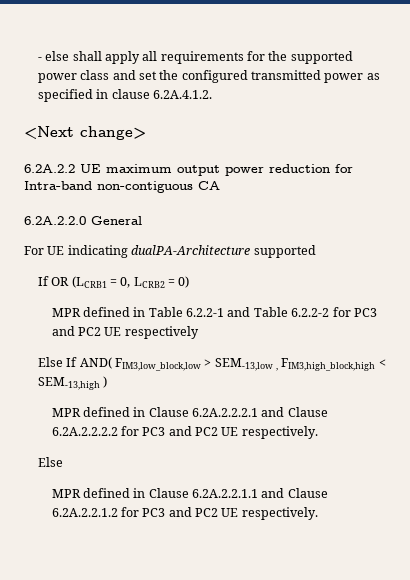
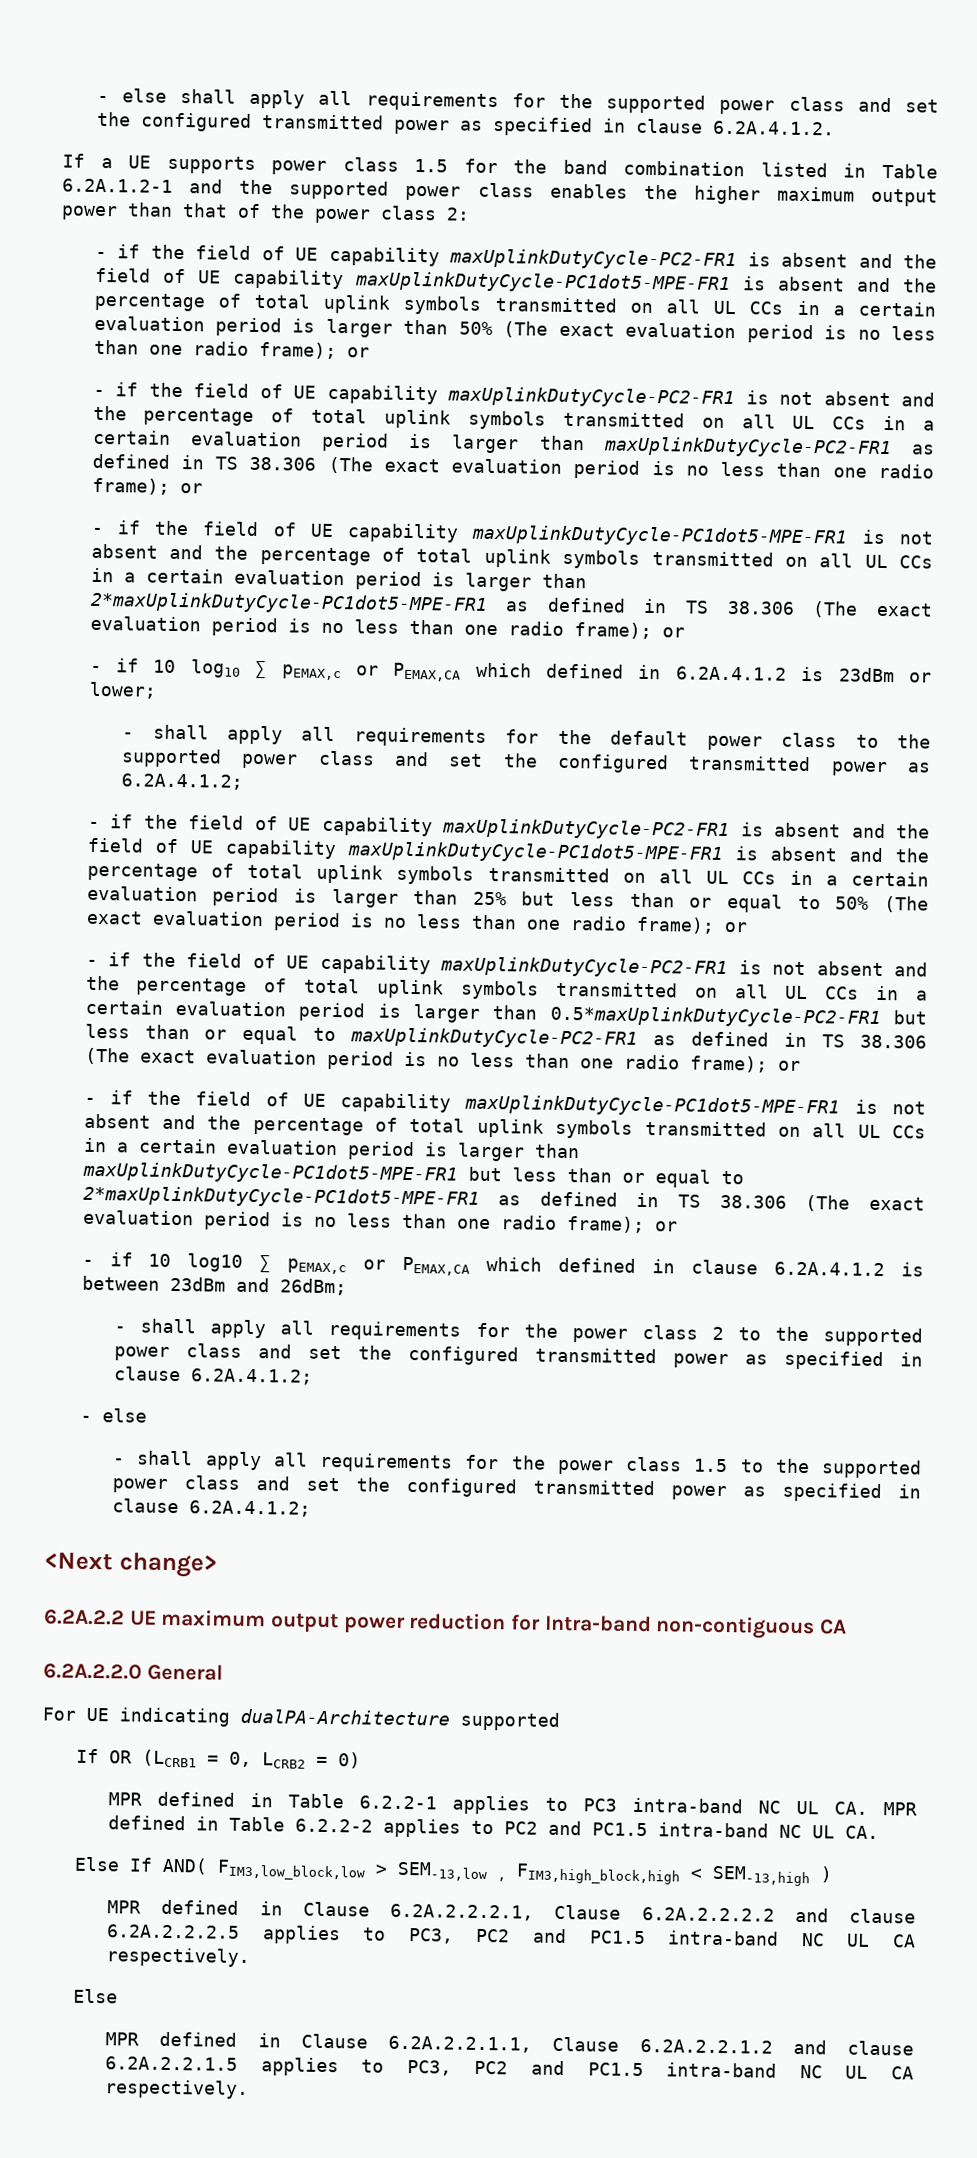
(212, 94) none -> [62,153,939,179] [62,178,939,207] [61,202,470,224] [94,244,937,271] [94,267,937,295] [93,292,936,317] [93,315,936,344] [93,339,370,360] [92,382,935,409] [92,405,936,431] [92,429,936,459] [91,453,935,479] [91,477,203,495] [90,520,934,548] [90,543,934,569] [90,567,587,592] [89,591,933,618] [89,615,685,640] [89,658,933,683] [88,681,157,699] [122,724,932,751] [121,748,931,777] [121,773,244,790] [87,814,930,841] [86,837,929,864] [86,862,929,887] [86,885,929,913] [85,910,748,934] [85,952,928,979] [85,975,929,1001] [84,999,928,1028] [84,1023,927,1049] [84,1047,801,1073] [83,1090,926,1118] [83,1113,927,1139] [83,1137,580,1162] [81,1161,744,1188] [82,1185,925,1212] [82,1209,678,1233] [81,1252,924,1277] [81,1275,347,1296] [114,1318,923,1347] [114,1343,923,1371] [114,1366,314,1385] [79,1408,147,1423] [113,1450,922,1479] [112,1475,921,1503] [112,1498,312,1517] // If a UE supports power class 1.5 for the band combination listed in Table 6.2A.1.2-1 and the supported power class enables the higher maximum output power than that of the power class 2: // - if the field of UE capability maxUplinkDutyCycle-PC2-FR1 is absent and the field of UE capability maxUplinkDutyCycle-PC1dot5-MPE-FR1 is absent and the percentage of total uplink symbols transmitted on all UL CCs in a certain evaluation period is larger than 50% (The exact evaluation period is no less than one radio frame); or // - if the field of UE capability maxUplinkDutyCycle-PC2-FR1 is not absent and the percentage of total uplink symbols transmitted on all UL CCs in a certain evaluation period is larger than maxUplinkDutyCycle-PC2-FR1 as defined in TS 38.306 (The exact evaluation period is no less than one radio frame); or // - if the field of UE capability maxUplinkDutyCycle-PC1dot5-MPE-FR1 is not absent and the percentage of total uplink symbols transmitted on all UL CCs in a certain evaluation period is larger than 2*maxUplinkDutyCycle-PC1dot5-MPE-FR1 as defined in TS 38.306 (The exact evaluation period is no less than one radio frame); or // - if 10 log10 ∑ pEMAX,c or PEMAX,CA which defined in 6.2A.4.1.2 is 23dBm or lower; // - shall apply all requirements for the default power class to the supported power class and set the configured transmitted power as 6.2A.4.1.2; // - if the field of UE capability maxUplinkDutyCycle-PC2-FR1 is absent and the field of UE capability maxUplinkDutyCycle-PC1dot5-MPE-FR1 is absent and the percentage of total uplink symbols transmitted on all UL CCs in a certain evaluation period is larger than 25% but less than or equal to 50% (The exact evaluation period is no less than one radio frame); or // - if the field of UE capability maxUplinkDutyCycle-PC2-FR1 is not absent and the percentage of total uplink symbols transmitted on all UL CCs in a certain evaluation period is larger than 0.5*maxUplinkDutyCycle-PC2-FR1 but less than or equal to maxUplinkDutyCycle-PC2-FR1 as defined in TS 38.306 (The exact evaluation period is no less than one radio frame); or // - if the field of UE capability maxUplinkDutyCycle-PC1dot5-MPE-FR1 is not absent and the percentage of total uplink symbols transmitted on all UL CCs in a certain evaluation period is larger than maxUplinkDutyCycle-PC1dot5-MPE-FR1 but less than or equal to 2*maxUplinkDutyCycle-PC1dot5-MPE-FR1 as defined in TS 38.306 (The exact evaluation period is no less than one radio frame); or // - if 10 log10 ∑ pEMAX,c or PEMAX,CA which defined in clause 6.2A.4.1.2 is between 23dBm and 26dBm; // - shall apply all requirements for the power class 2 to the supported power class and set the configured transmitted power as specified in clause 6.2A.4.1.2; // - else // - shall apply all requirements for the power class 1.5 to the supported power class and set the configured transmitted power as specified in clause 6.2A.4.1.2;
[227,307,377,317] [51,326,199,339] and Table 6.2.2-2 for PC3 and PC2 UE respectively -> [452,1795,917,1816] [108,1815,880,1840] applies to PC3 intra-band NC UL CA. MPR defined in Table 6.2.2-2 applies to PC2 and PC1.5 intra-band NC UL CA.
[192,407,328,417] [51,426,239,436] 6.2A.2.2.2.1 and Clause 6.2A.2.2.2.2 for PC3 and PC2 UE -> [390,1903,917,1924] [107,1924,916,1948] 6.2A.2.2.2.1, Clause 6.2A.2.2.2.2 and clause 6.2A.2.2.2.5 applies to PC3, PC2 and PC1.5 intra-band NC UL CA
[192,488,328,498] [51,507,239,517] 6.2A.2.2.1.1 and Clause 6.2A.2.2.1.2 for PC3 and PC2 UE -> [388,2035,915,2056] [105,2056,914,2080] 6.2A.2.2.1.1, Clause 6.2A.2.2.1.2 and clause 6.2A.2.2.1.5 applies to PC3, PC2 and PC1.5 intra-band NC UL CA

